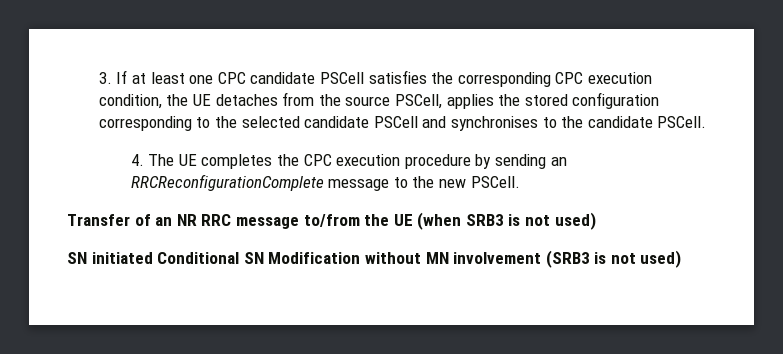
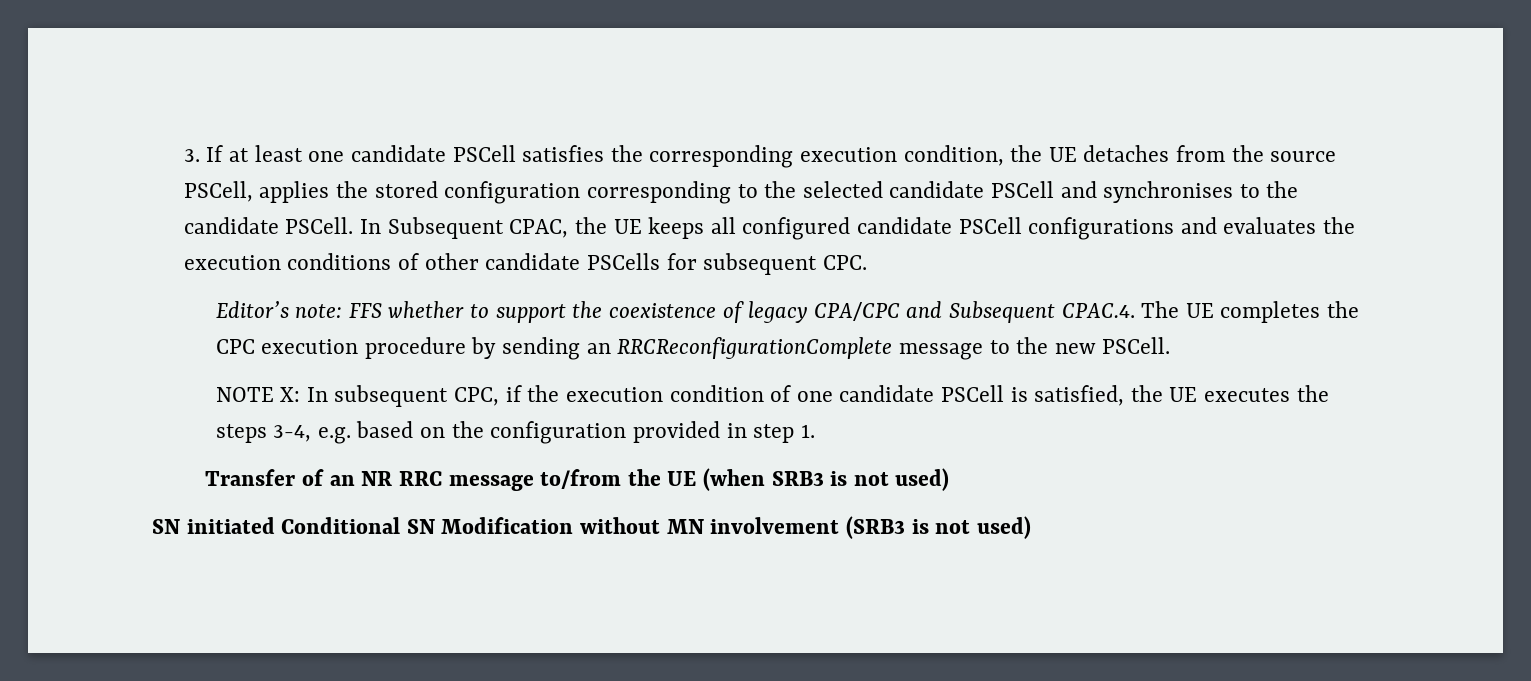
[217,72,246,84] CPC -> (345, 156) none
[555,72,584,84] CPC -> (794, 156) none
[130,154,144,166] // 4. -> [360,217,1356,240] [183,253,867,275] [215,301,1135,323] In Subsequent CPAC, the UE keeps all configured candidate PSCell configurations and evaluates the execution conditions of other candidate PSCells for subsequent CPC. // Editor’s note: FFS whether to support the coexistence of legacy CPA/CPC and Subsequent CPAC.4.
(520, 182) none -> [215,385,1329,407] [215,421,815,444] // NOTE X: In subsequent CPC, if the execution condition of one candidate PSCell is satisfied, the UE executes the steps 3-4, e.g. based on the configuration provided in step 1.

